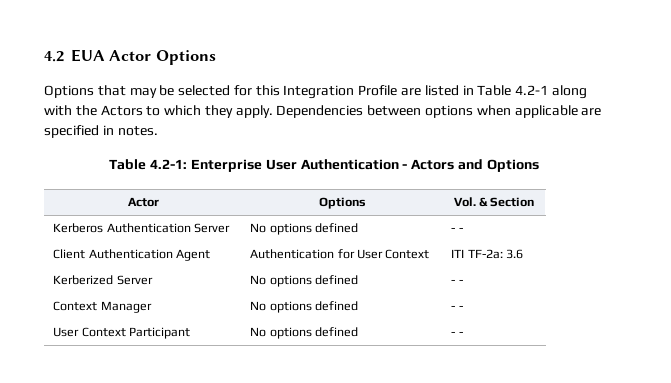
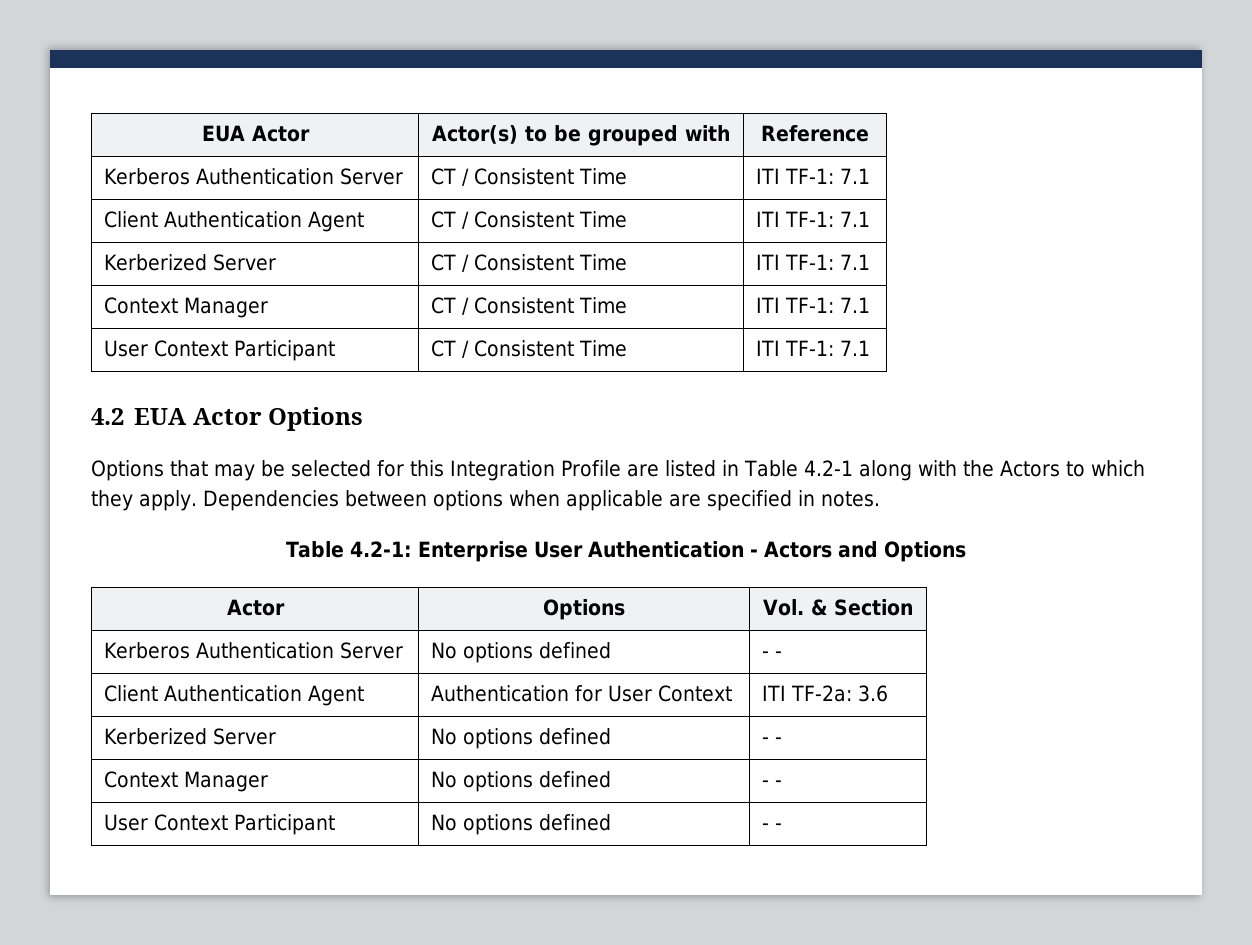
(44, 56) none -> [201,125,310,142] [432,125,730,146] [761,125,869,142] [103,168,403,185] [430,168,627,186] [755,168,870,184] [103,211,364,232] [430,211,627,229] [755,211,870,227] [103,254,276,271] [430,254,627,272] [755,254,870,270] [103,297,268,318] [430,297,627,315] [755,297,870,313] [103,340,335,361] [430,340,627,358] [755,340,870,356] EUA Actor | Actor(s) to be grouped with | Reference // Kerberos Authentication Server | CT / Consistent Time | ITI TF-1: 7.1 // Client Authentication Agent | CT / Consistent Time | ITI TF-1: 7.1 // Kerberized Server | CT / Consistent Time | ITI TF-1: 7.1 // Context Manager | CT / Consistent Time | ITI TF-1: 7.1 // User Context Participant | CT / Consistent Time | ITI TF-1: 7.1 //

